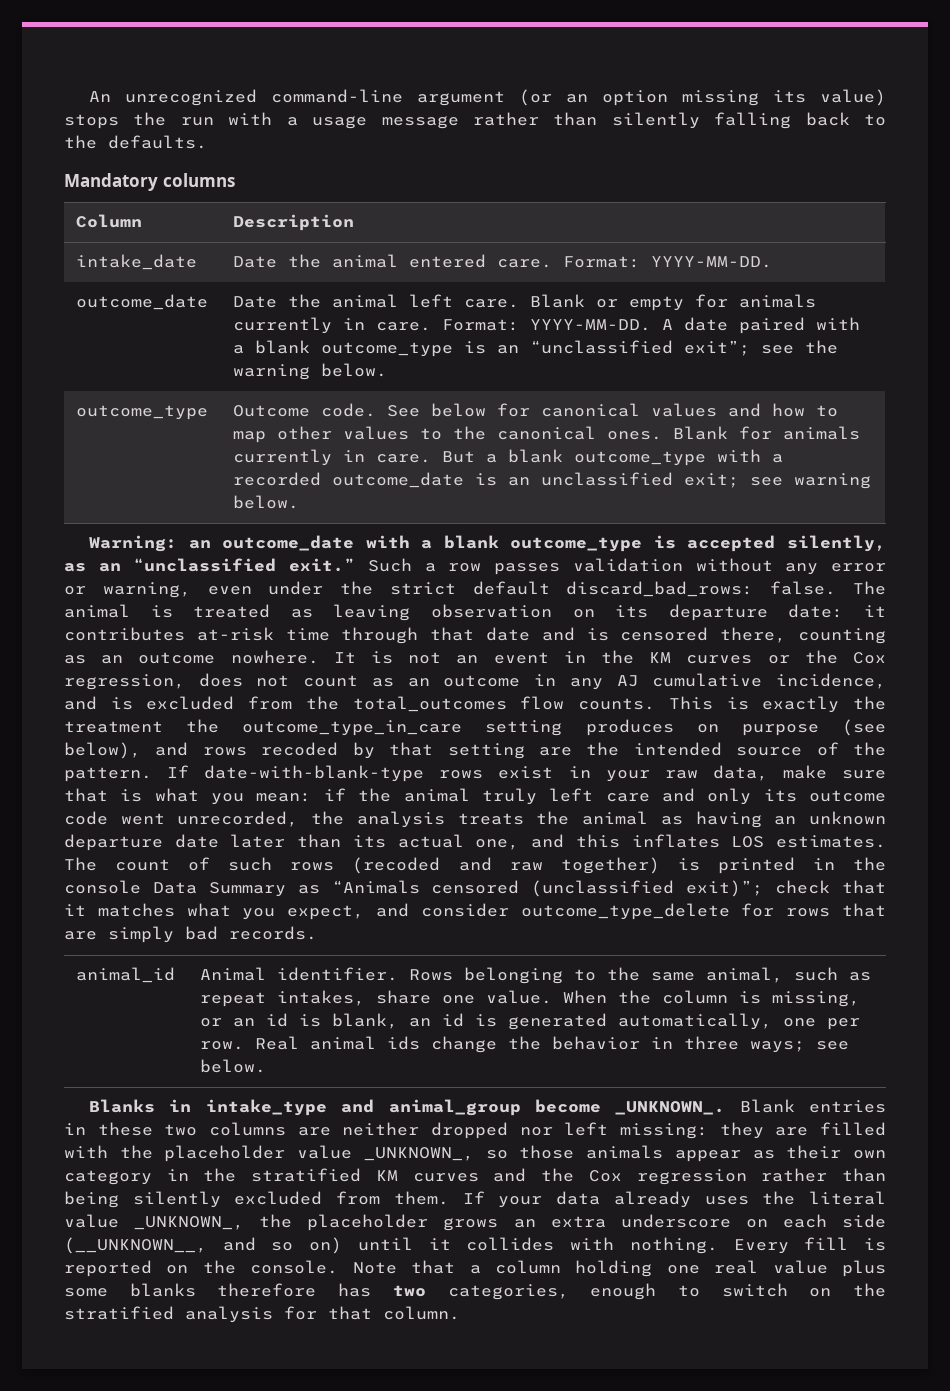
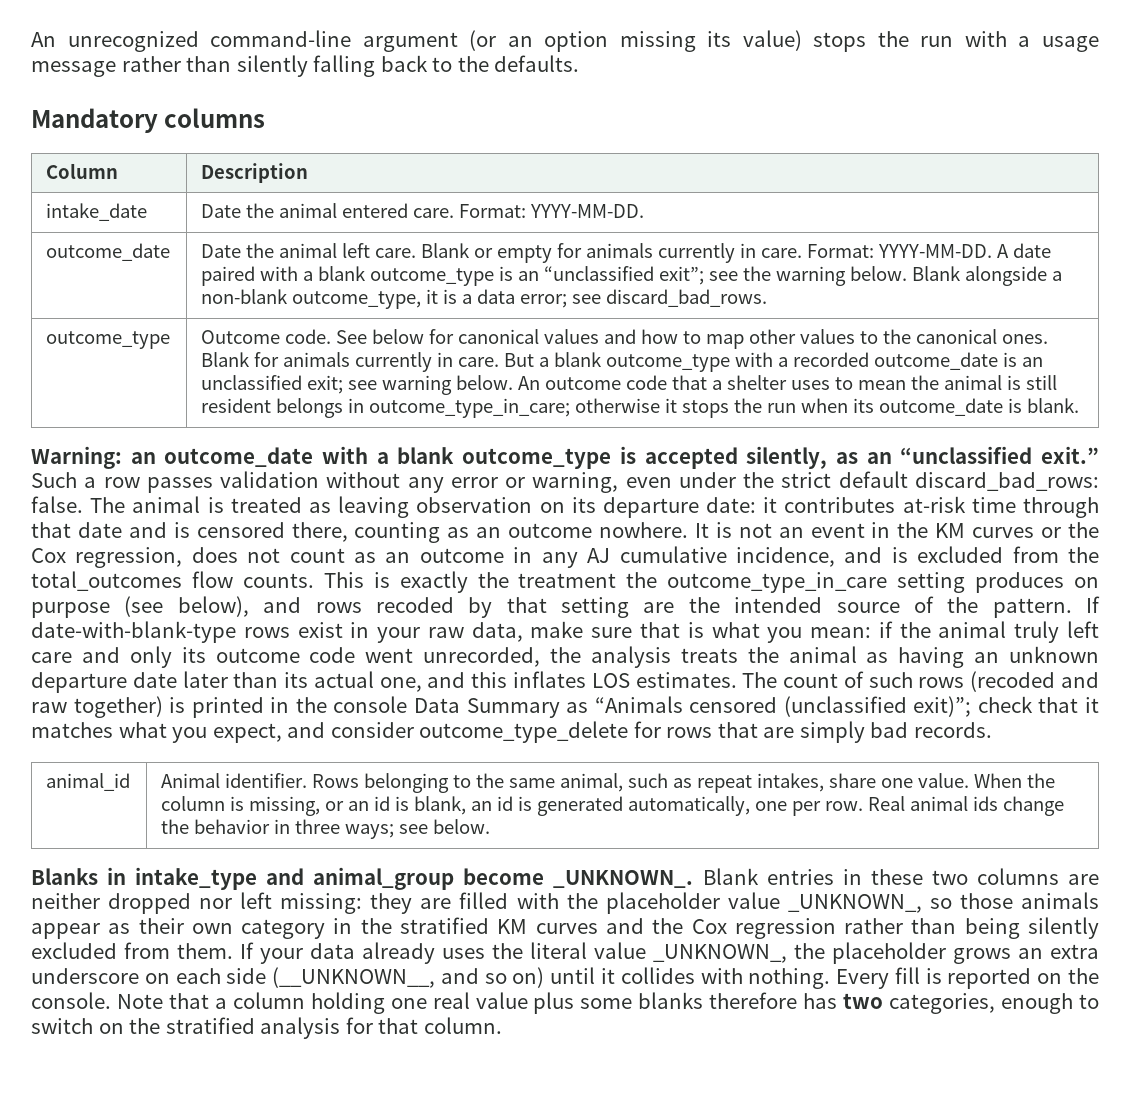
(388, 370) none -> [912,266,1063,286] [201,289,768,309] Blank alongside a non-blank outcome_type, it is a data error; see discard_bad_rows.
(300, 502) none -> [518,375,1058,390] [201,398,1080,418] An outcome code that a shelter uses to mean the animal is still resident belongs in outcome_type_in_care; otherwise it stops the run when its outcome_date is blank.

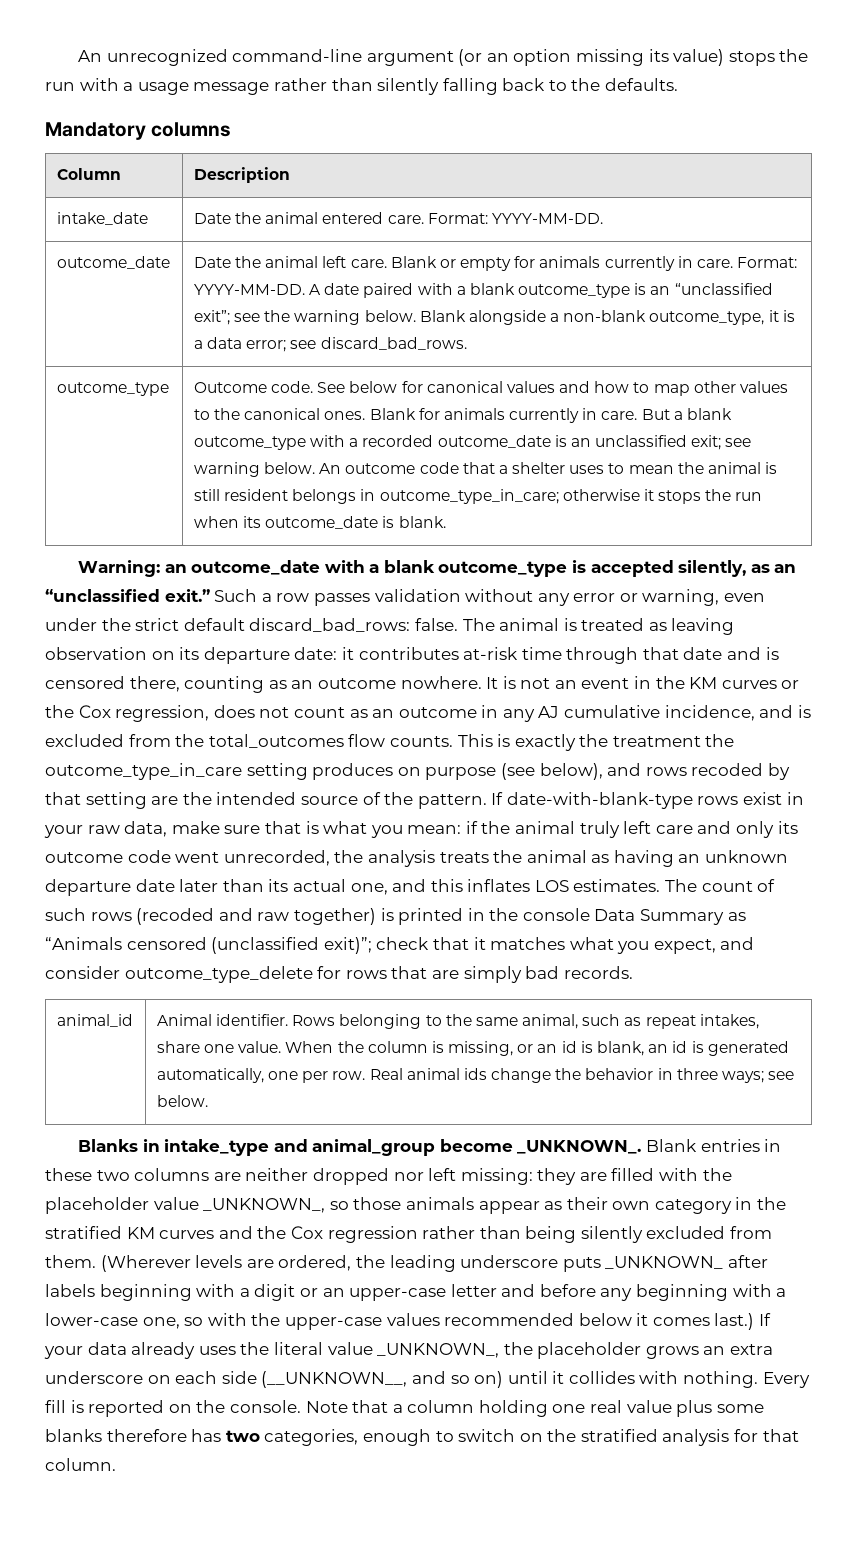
(233, 951) none -> [100,1255,768,1272] [45,1284,787,1301] [45,1313,755,1330] (Wherever levels are ordered, the leading underscore puts _UNKNOWN_ after labels beginning with a digit or an upper-case letter and before any beginning with a lower-case one, so with the upper-case values recommended below it comes last.)

